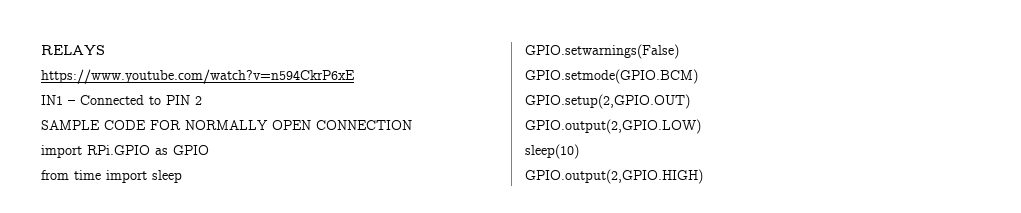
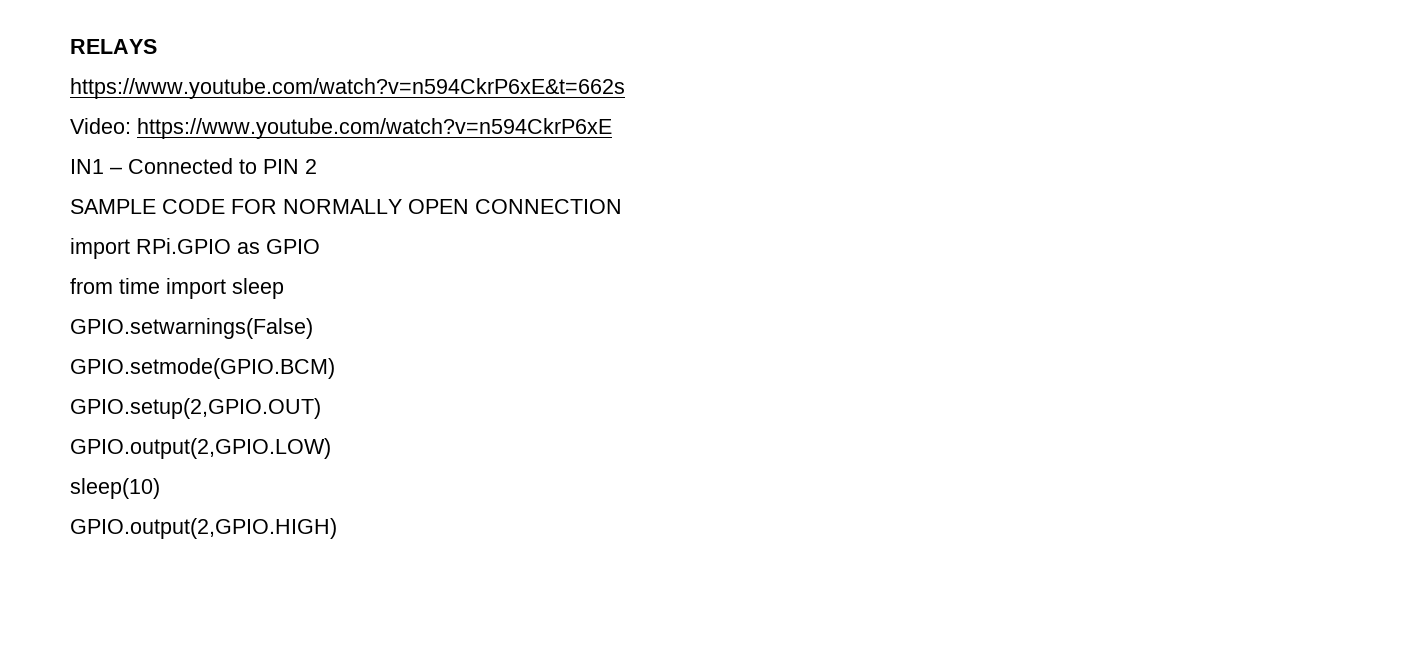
(105, 50) none -> [70,78,625,99] [70,118,131,134] https://www.youtube.com/watch?v=n594CkrP6xE&t=662s // Video:

